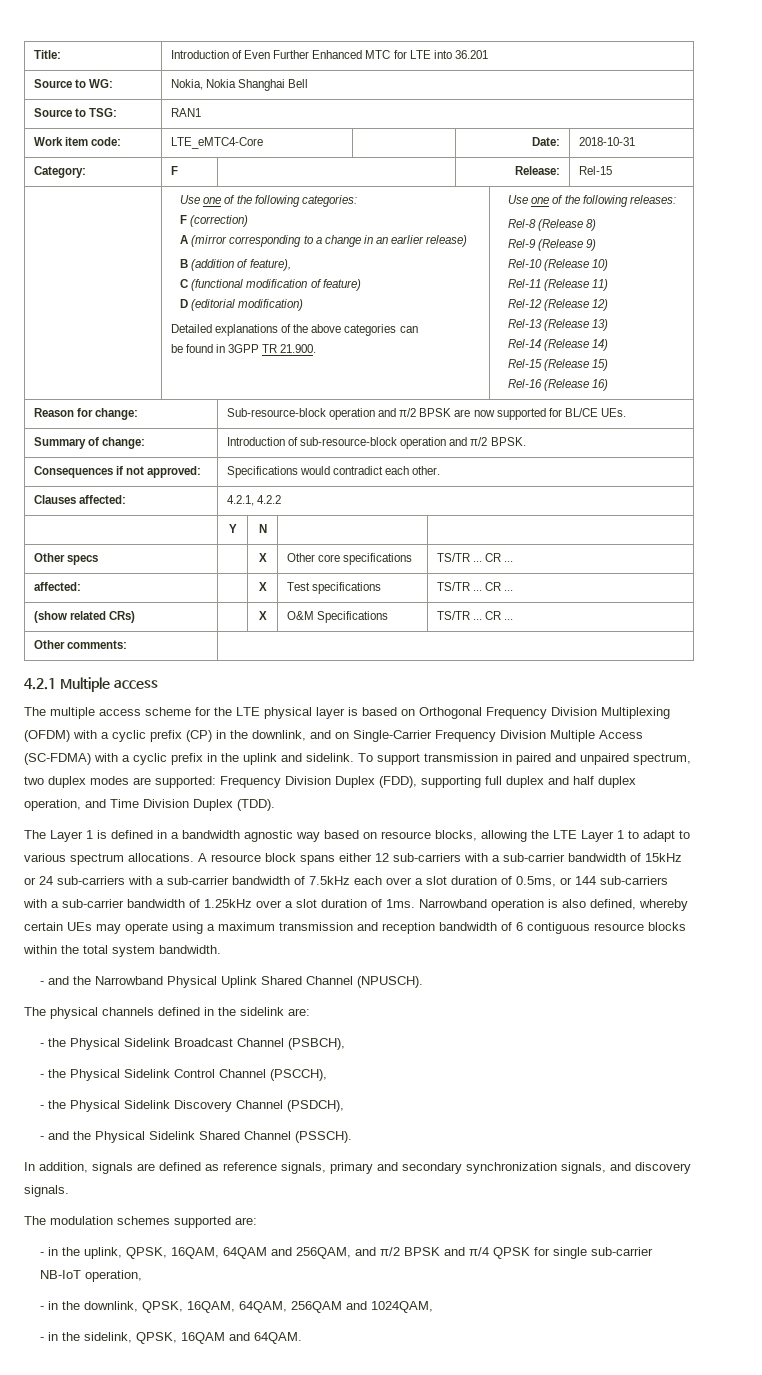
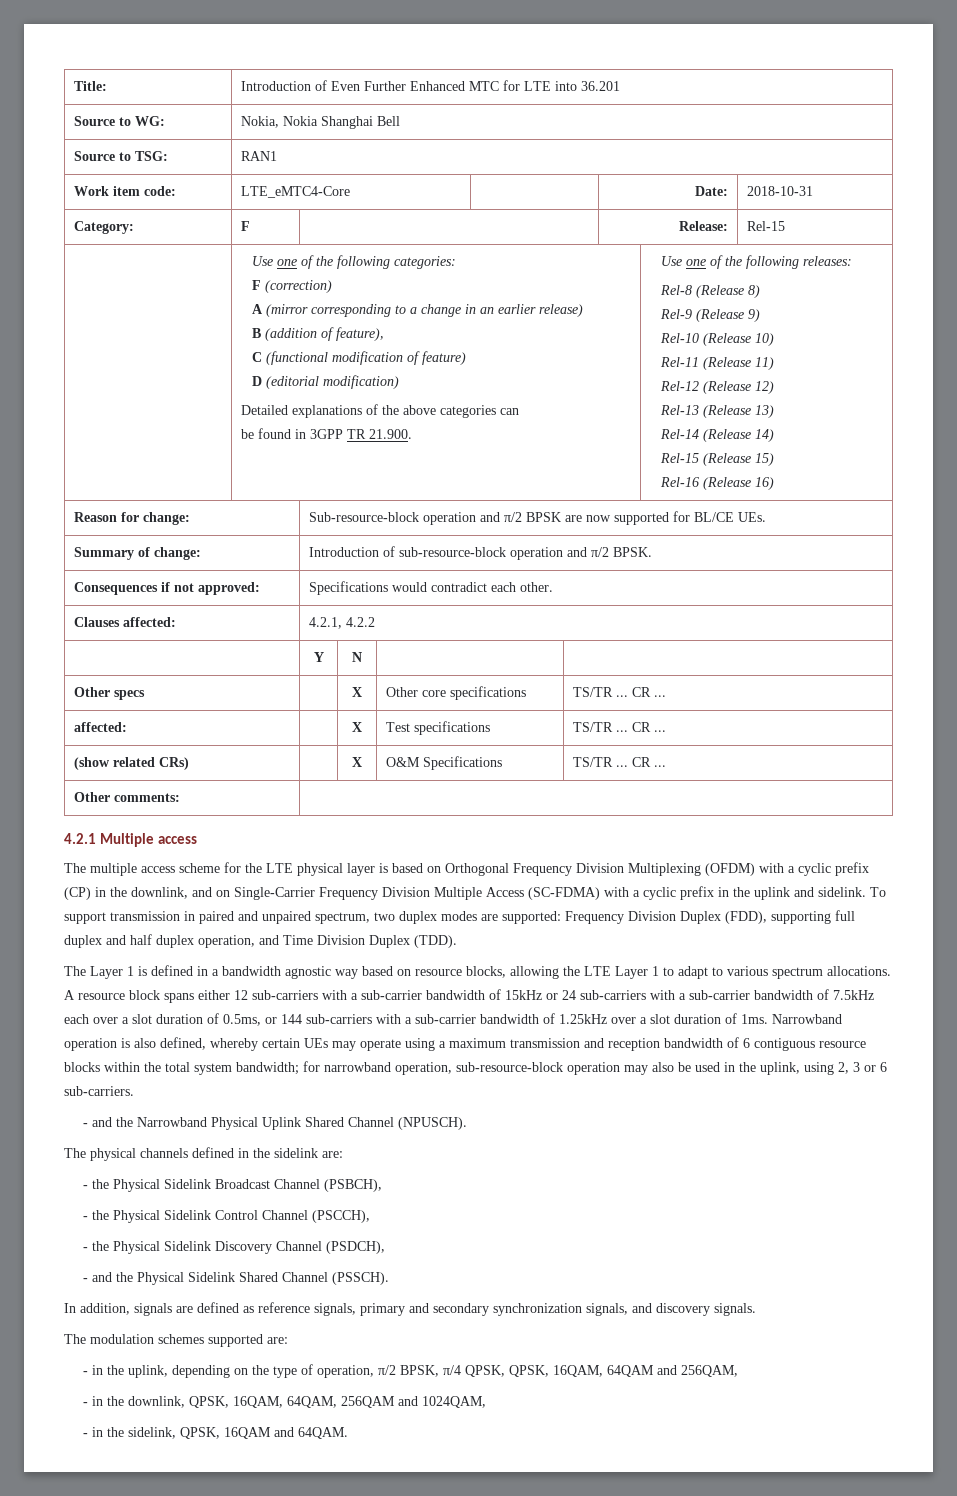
[159,945,221,954] bandwidth. -> [236,1061,887,1075] [64,1086,134,1096] bandwidth; for narrowband operation, sub-resource-block operation may also be used in the uplink, using 2, 3 or 6 sub-carriers.
(122, 1253) none -> [171,1364,505,1378] depending on the type of operation, π/2 BPSK, π/4 QPSK,
[354,1247,653,1259] [39,1270,142,1282] and π/2 BPSK and π/4 QPSK for single sub-carrier NB-IoT operation, -> (738, 1371) none

